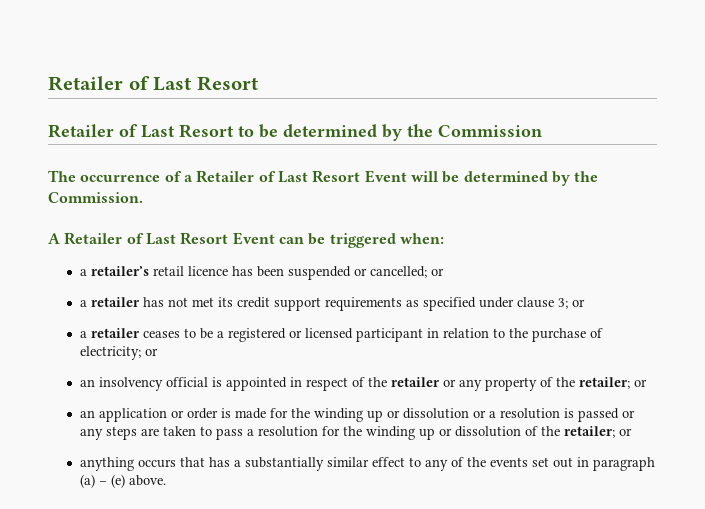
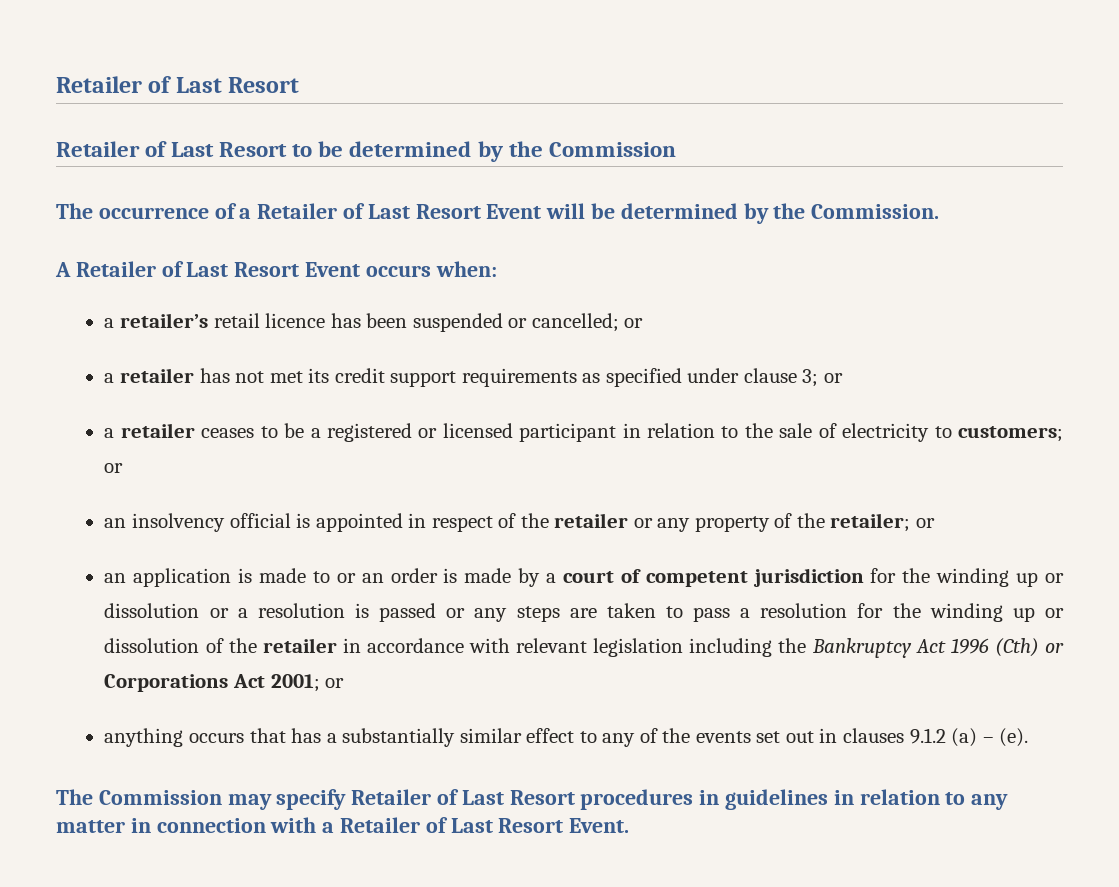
[278,233,396,248] can be triggered -> [365,265,431,277] occurs
[531,328,603,342] [79,346,141,360] purchase of electricity; -> [779,423,1064,442] sale of electricity to customers;
[170,408,266,419] or order is made -> [238,568,864,587] is made to or an order is made by a court of competent jurisdiction
[563,426,615,438] retailer; -> [262,638,1064,658] [104,674,320,692] retailer in accordance with relevant legislation including the Bankruptcy Act 1996 (Cth) or Corporations Act 2001;
[592,457,655,471] [79,474,166,488] paragraph (a) – (e) above. -> [843,728,1029,747] [56,789,1009,810] [56,817,630,833] clauses 9.1.2 (a) – (e). // The Commission may specify Retailer of Last Resort procedures in guidelines in relation to any matter in connection with a Retailer of Last Resort Event.

